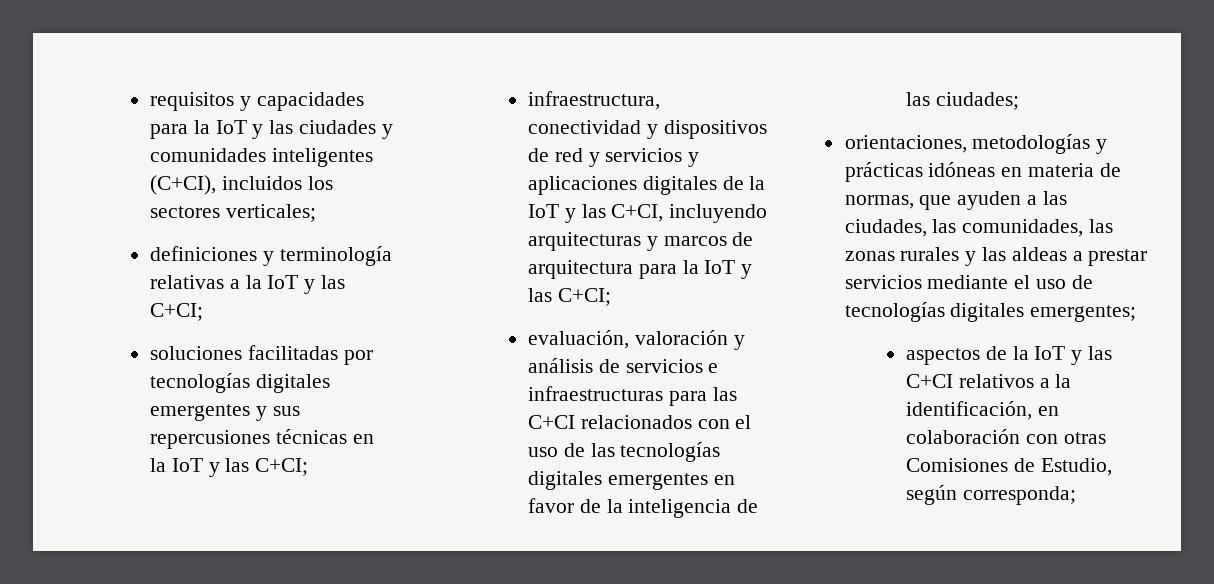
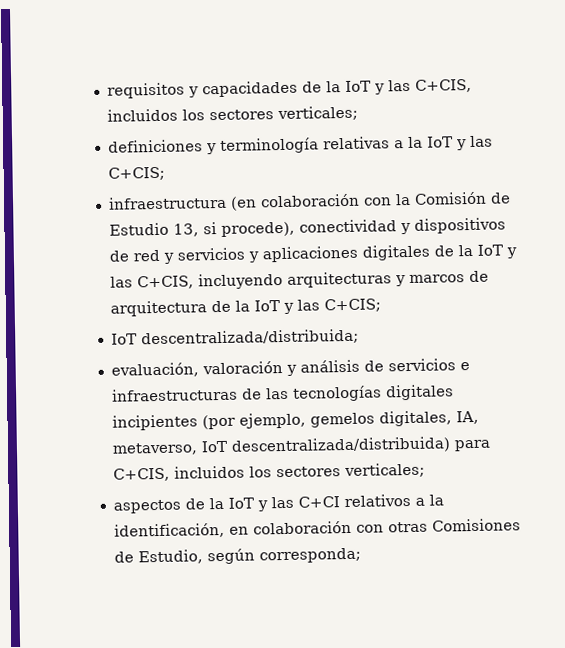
[150,120,393,139] [150,148,373,167] [150,175,217,195] para la IoT y las ciudades y comunidades inteligentes (C+CI), -> [302,78,473,95] de la IoT y las C+CIS,
[150,303,204,321] [150,345,373,365] [150,373,330,393] [150,404,300,421] [150,429,374,449] [150,458,309,477] [528,91,661,110] C+CI; // soluciones facilitadas por tecnologías digitales emergentes y sus repercusiones técnicas en la IoT y las C+CI; // infraestructura, -> [108,166,166,181] [108,191,512,211] [109,221,296,237] C+CIS; // infraestructura (en colaboración con la Comisión de Estudio 13, si procede),
[611,204,664,222] C+CI, -> [137,275,195,290] C+CIS,
[638,260,753,279] [528,288,611,306] para la IoT y las C+CI; -> [211,298,382,314] [111,328,360,347] de la IoT y las C+CIS; // IoT descentralizada/distribuida;
[668,387,737,406] [528,415,752,429] [528,442,721,462] [528,471,735,490] [528,498,759,518] [906,92,1019,110] [844,134,1108,154] [844,162,1121,182] [844,191,1067,210] [844,219,1114,237] [844,247,1148,266] [844,275,1093,289] [844,302,1137,322] para las C+CI relacionados con el uso de las tecnologías digitales emergentes en favor de la inteligencia de las ciudades; // orientaciones, metodologías y prácticas idóneas en materia de normas, que ayuden a las ciudades, las comunidades, las zonas rurales y las aldeas a prestar servicios mediante el uso de tecnologías digitales emergentes; -> [242,384,455,402] [112,410,480,431] [112,436,492,456] [113,462,426,482] de las tecnologías digitales incipientes (por ejemplo, gemelos digitales, IA, metaverso, IoT descentralizada/distribuida) para C+CIS, incluidos los sectores verticales;

